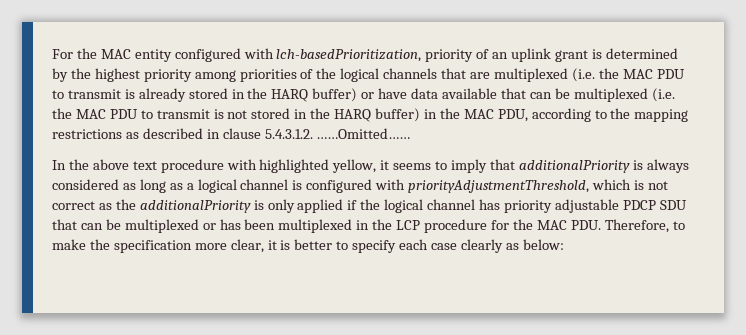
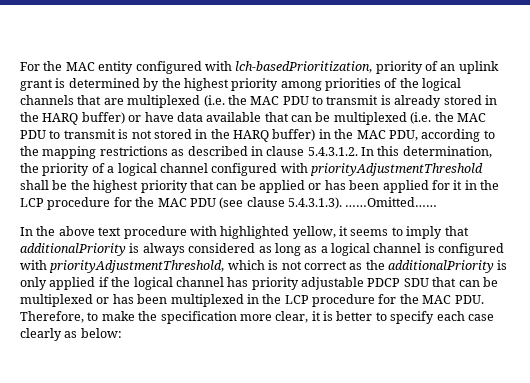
(313, 134) none -> [361,146,492,158] [20,163,483,176] [20,180,499,193] [20,197,342,210] In this determination, the priority of a logical channel configured with priorityAdjustmentThreshold shall be the highest priority that can be applied or has been applied for it in the LCP procedure for the MAC PDU (see clause 5.4.3.1.3).

